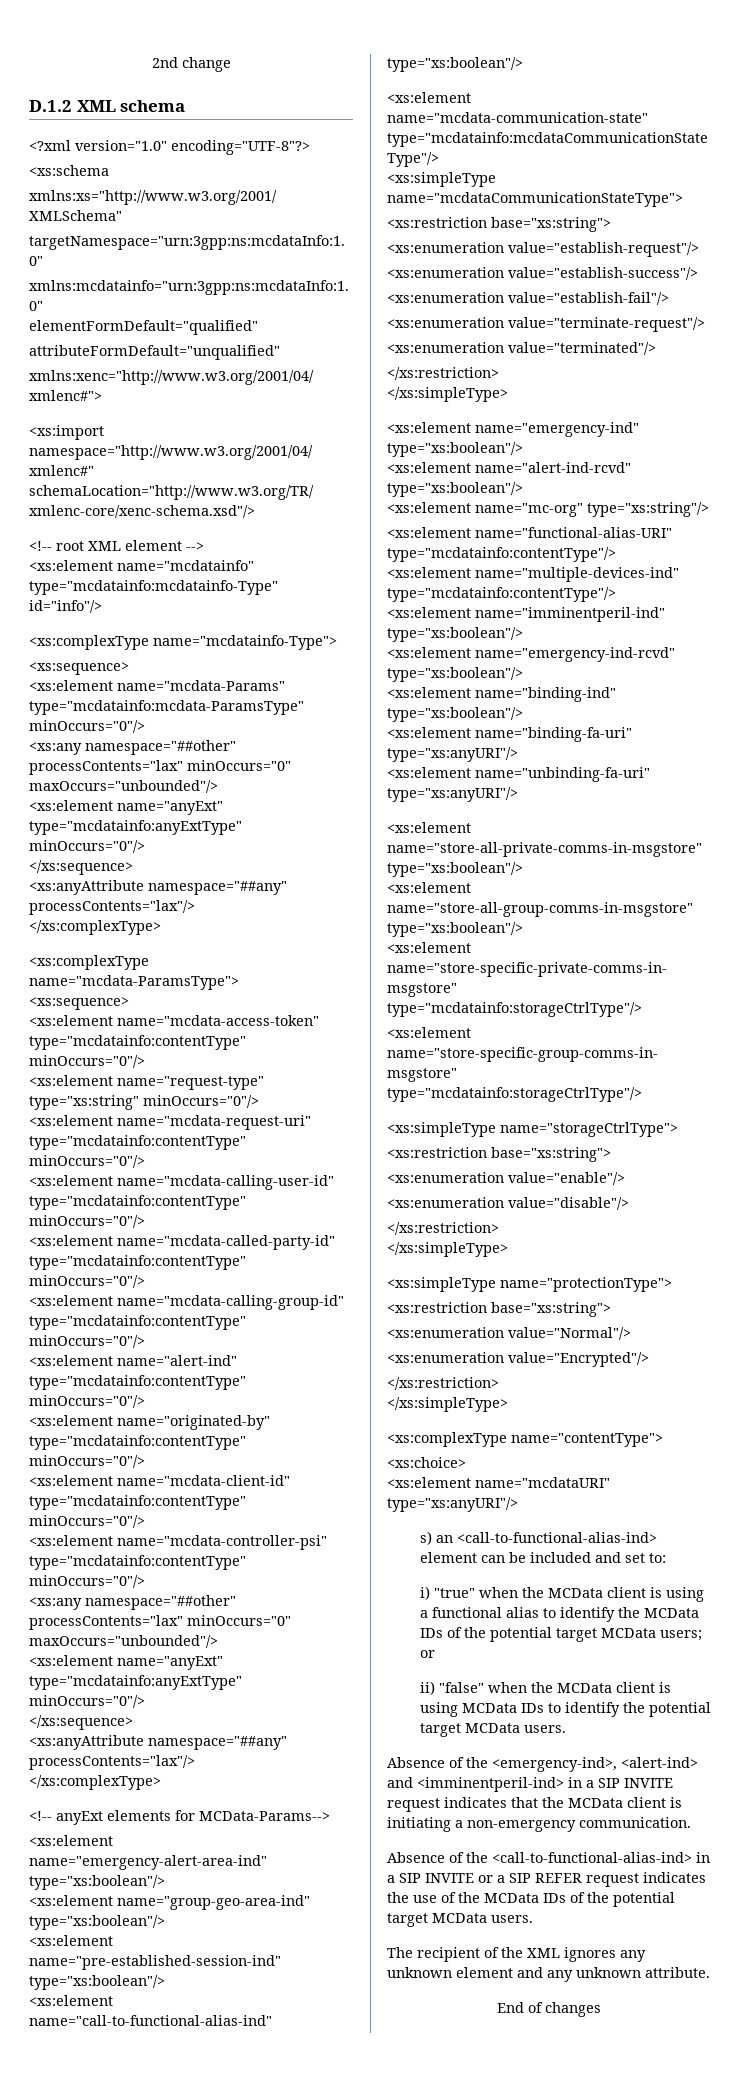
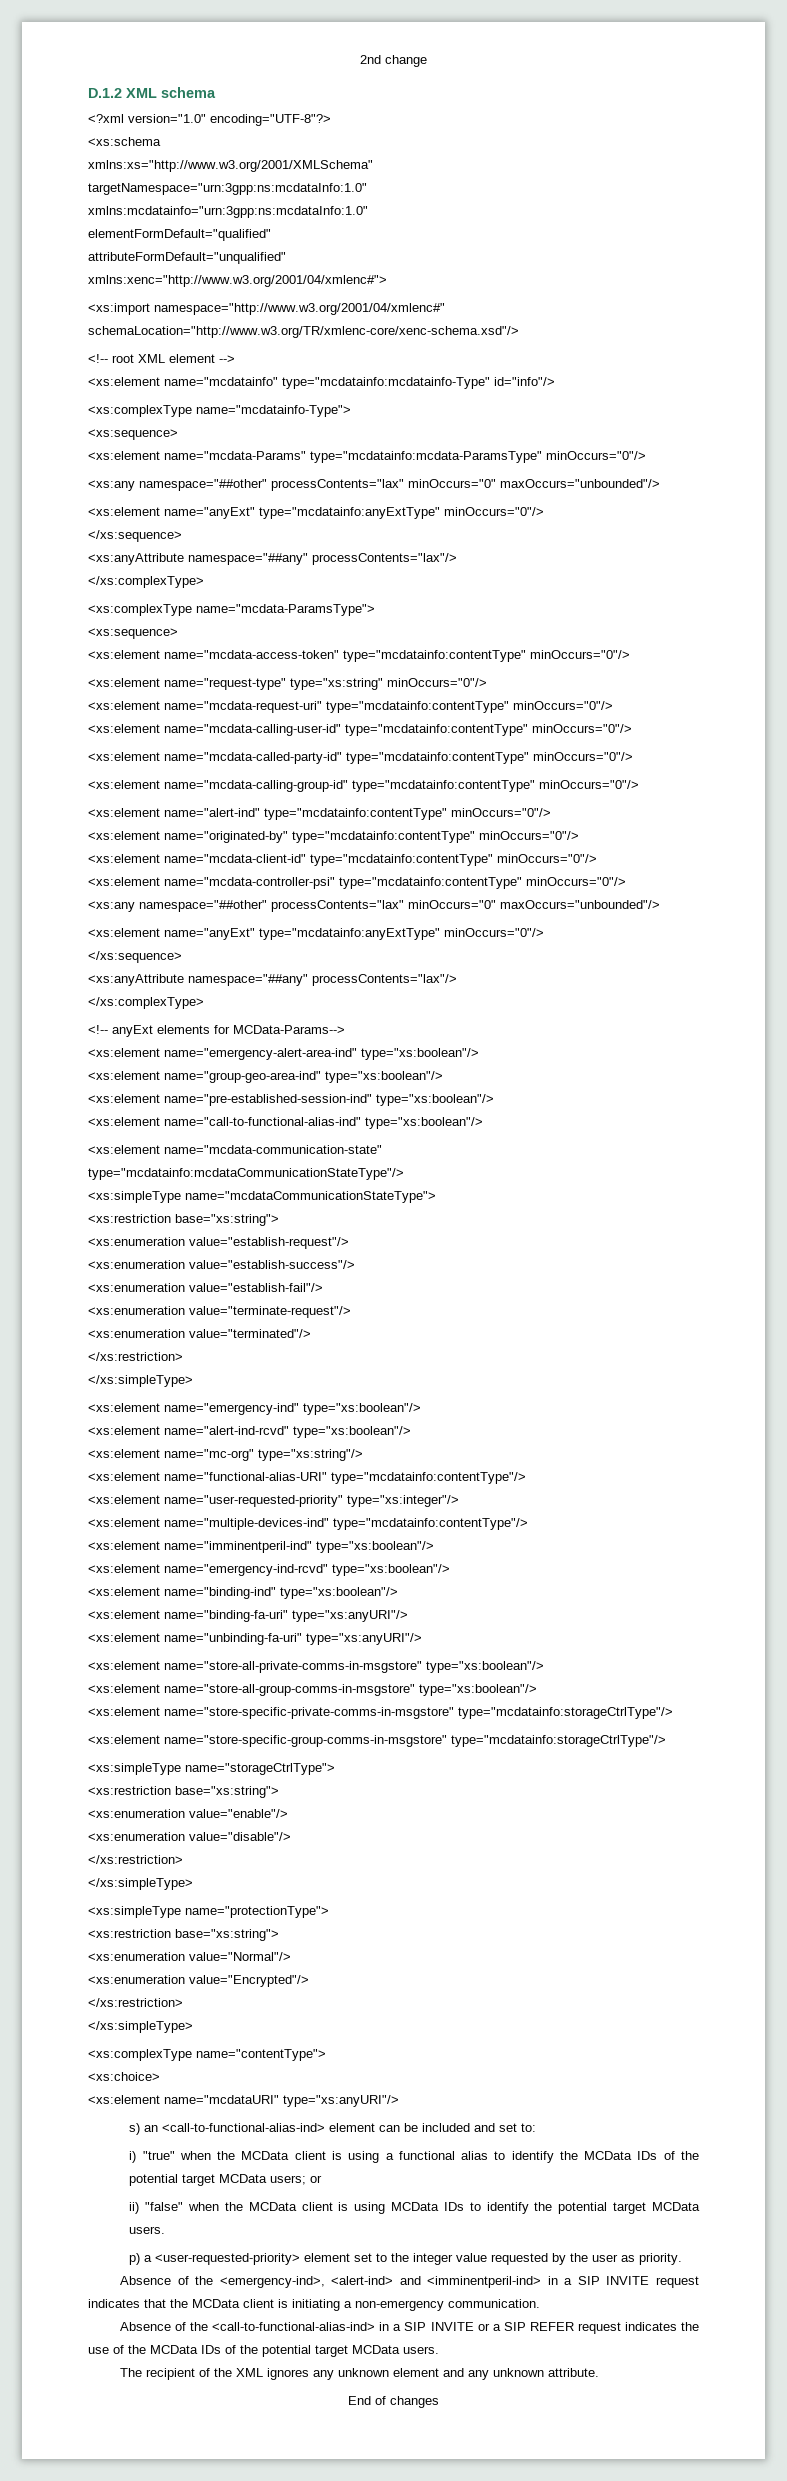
(616, 554) none -> [88,1495,459,1507] // <xs:element name="user-requested-priority" type="xs:integer"/>
(566, 1729) none -> [129,2253,683,2265] // p) a <user-requested-priority> element set to the integer value requested by the user as priority.

